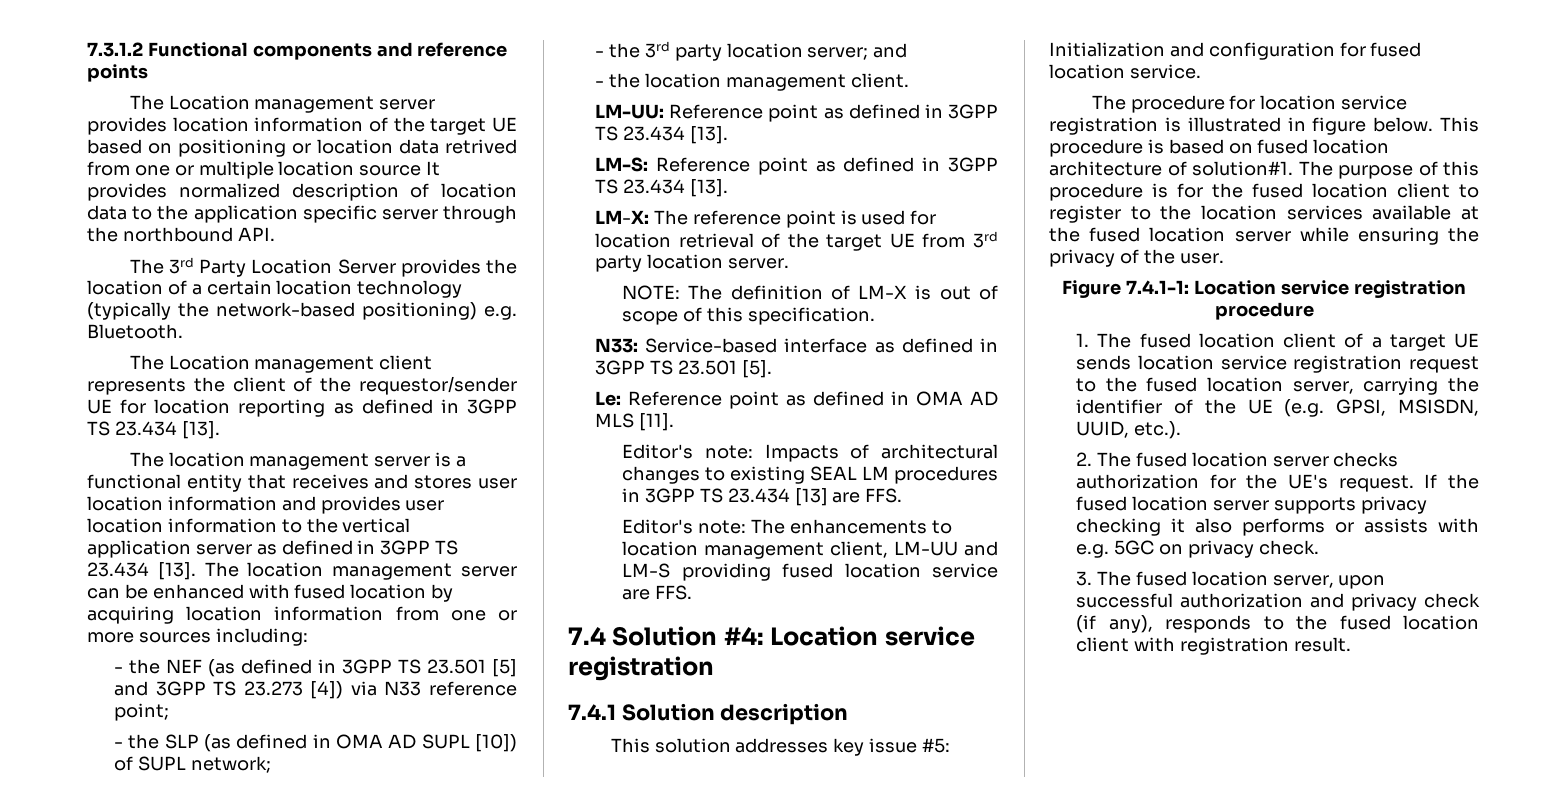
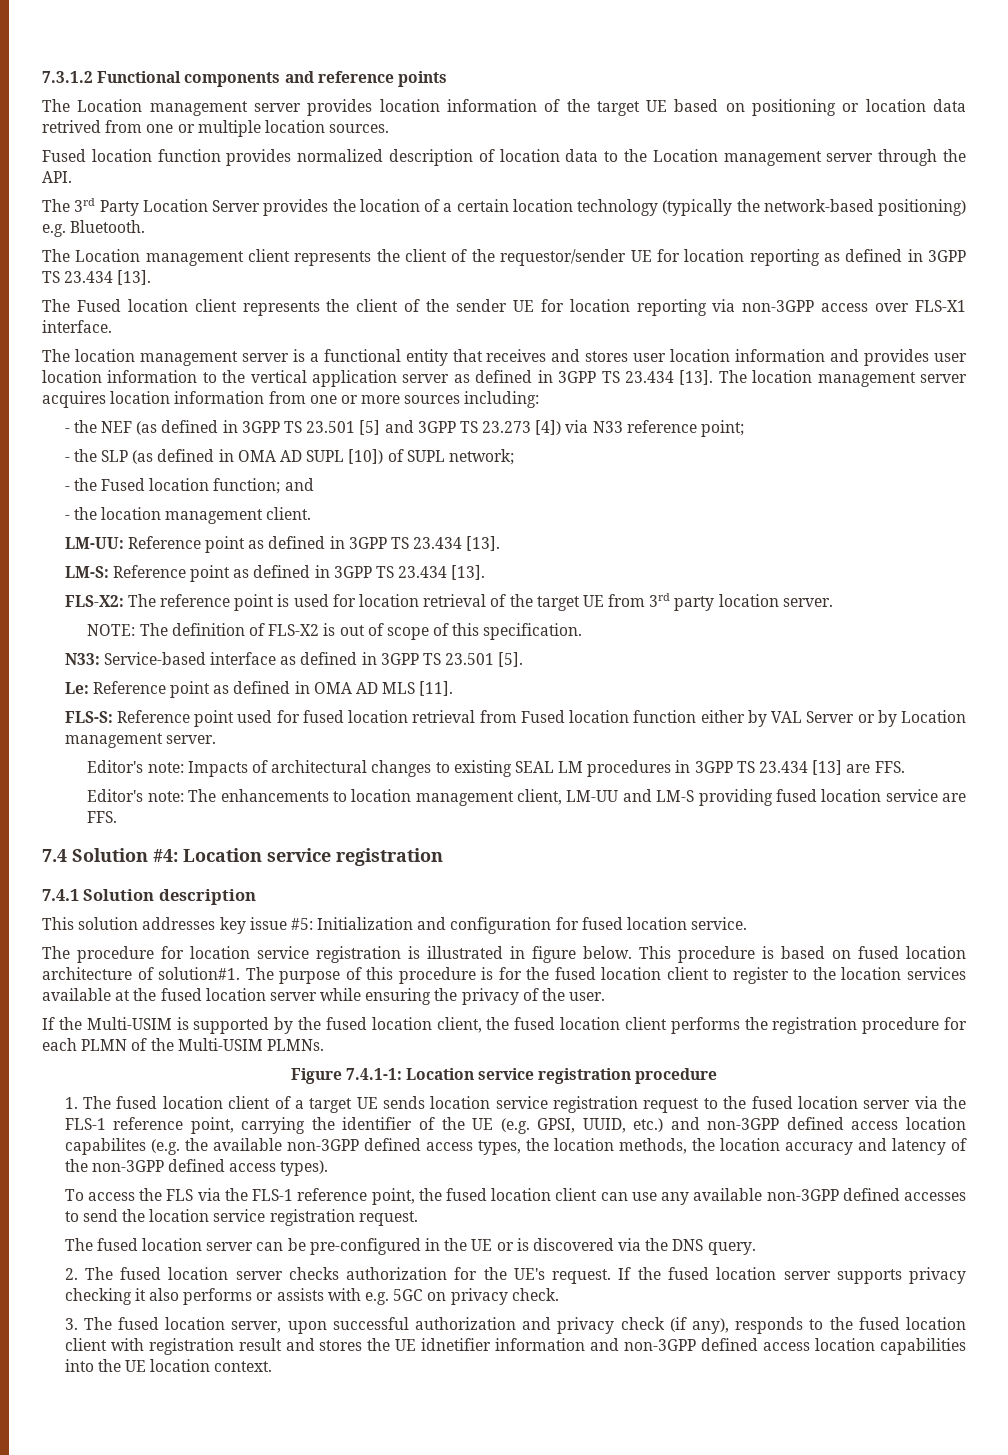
[359,161,441,176] source It -> [329,124,390,133] [42,149,221,162] sources. // Fused location function
[193,205,377,223] application specific -> [652,149,822,166] Location management
[122,227,233,242] northbound -> (966, 155) none
(220, 430) none -> [42,299,967,316] [42,320,112,333] // The Fused location client represents the client of the sender UE for location reporting via non-3GPP access over FLS-X1 interface.
[87,584,454,602] [87,606,174,624] can be enhanced with fused location by acquiring -> [42,391,106,408] acquires
[644,41,869,61] 3rd party location server; -> [101,478,281,494] Fused location function;
[595,210,650,224] LM-X: -> [64,595,124,607] FLS-X2:
[858,285,908,299] LM-X -> [268,624,320,636] FLS-X2
(674, 422) none -> [64,710,966,727] [64,733,216,748] // FLS-S: Reference point used for fused location retrieval from Fused location function either by VAL Server or by Location management server.
(1224, 258) none -> [42,1017,968,1034] [42,1038,324,1051] // If the Multi-USIM is supported by the fused location client, the fused location client performs the registration procedure for each PLMN of the Multi-USIM PLMNs.
[1292,381,1354,394] server, -> [863,1096,966,1109] [64,1117,234,1134] server via the FLS-1 reference point,
[1398,399,1479,416] [1076,421,1181,439] MSISDN, UUID, etc.). -> [582,1117,967,1133] [64,1138,967,1155] [64,1159,329,1176] [64,1188,967,1205] [64,1209,418,1226] [64,1238,756,1255] UUID, etc.) and non-3GPP defined access location capabilites (e.g. the available non-3GPP defined access types, the location methods, the location accuracy and latency of the non-3GPP defined access types). // To access the FLS via the FLS-1 reference point, the fused location client can use any available non-3GPP defined accesses to send the location service registration request. // The fused location server can be pre-configured in the UE or is discovered via the DNS query.
[1293,637,1351,652] result. -> [238,1338,966,1355] [64,1359,273,1372] result and stores the UE idnetifier information and non-3GPP defined access location capabilities into the UE location context.

